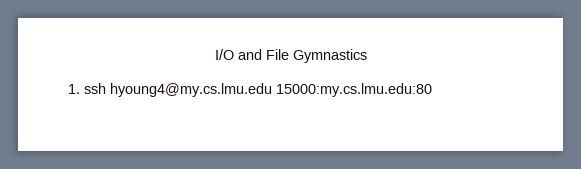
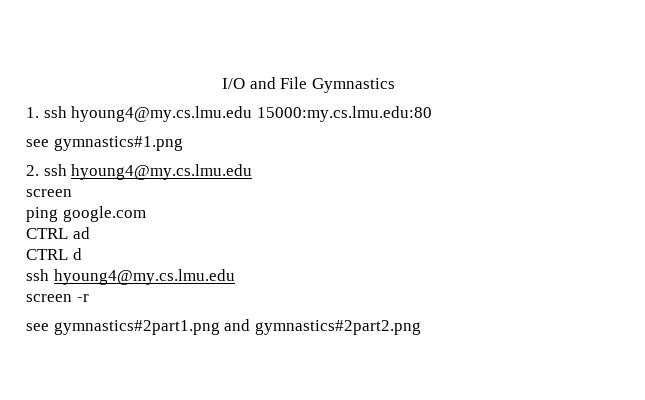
(432, 90) none -> [26,136,183,151] [26,164,253,180] [26,189,72,197] [26,206,146,222] [26,227,90,239] [26,248,82,260] [26,269,235,285] [26,294,89,302] [26,319,421,335] // see gymnastics#1.png // 2. ssh hyoung4@my.cs.lmu.edu // screen // ping google.com // CTRL ad // CTRL d // ssh hyoung4@my.cs.lmu.edu // screen -r // see gymnastics#2part1.png and gymnastics#2part2.png

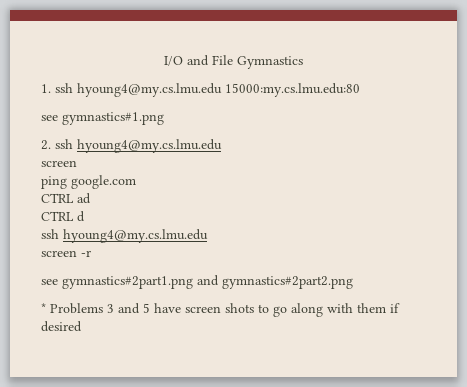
(421, 327) none -> [41,303,400,317] [41,321,82,332] // * Problems 3 and 5 have screen shots to go along with them if desired

